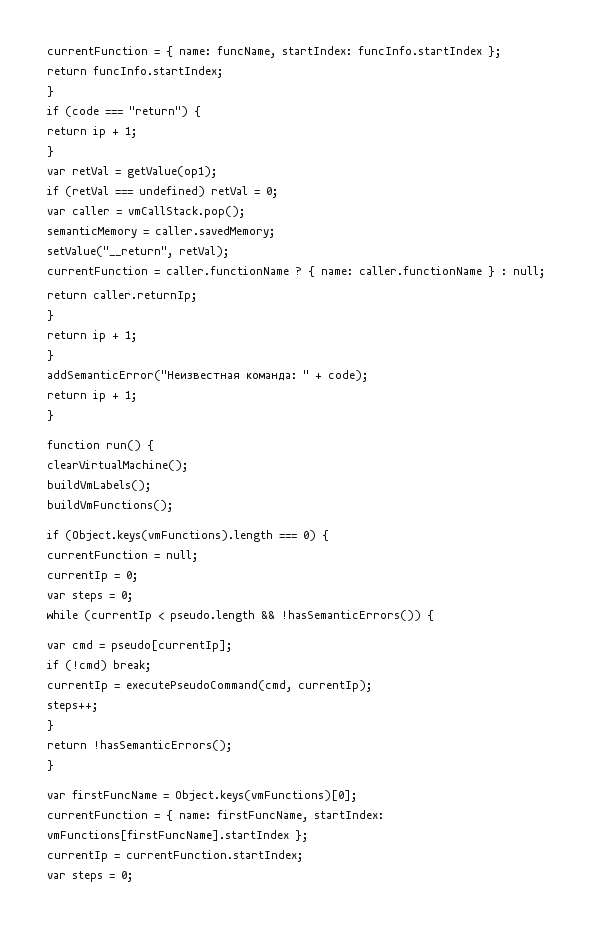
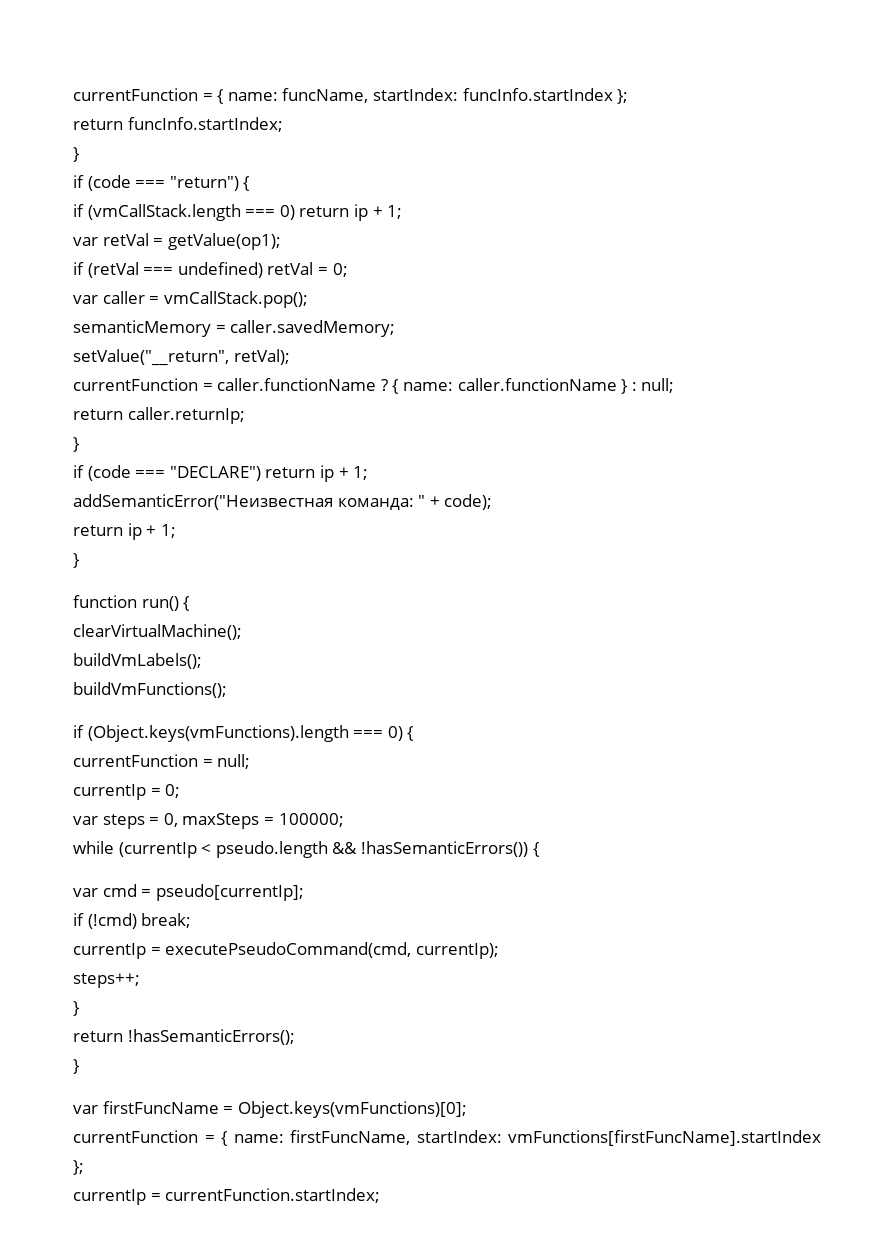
[47,126,137,138] [47,146,54,157] return ip + 1; // } -> [73,204,403,221] if (vmCallStack.length === 0) return ip + 1;
[47,330,137,342] [47,350,54,361] return ip + 1; // } -> [73,465,369,482] if (code === "DECLARE") return ip + 1;
[121,591,133,602] 0; -> [163,813,344,829] 0, maxSteps = 100000;
[47,871,133,882] // var steps = 0; -> (381, 1195) none

